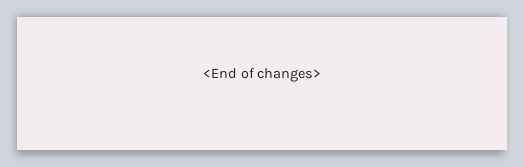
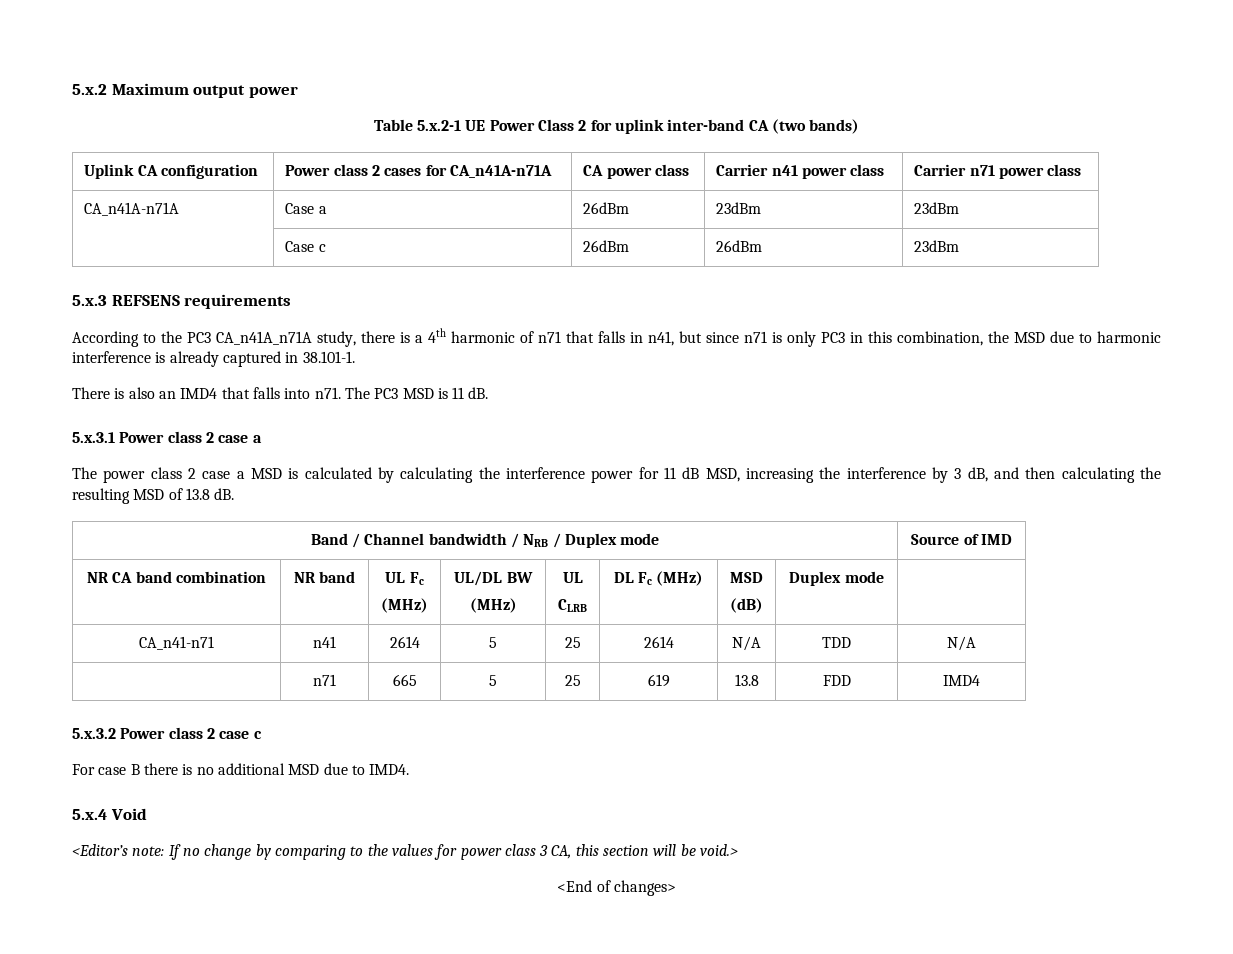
(202, 73) none -> [72,83,298,98] [373,119,860,134] [84,164,258,179] [285,164,552,178] [583,164,689,179] [716,164,885,179] [914,164,1082,179] [84,202,180,216] [285,203,327,214] [583,202,630,214] [716,202,762,214] [914,202,960,214] [285,241,326,252] [583,240,630,252] [716,240,763,252] [914,240,960,252] [72,294,292,309] [72,328,1161,347] [72,351,355,367] [72,387,489,399] [72,431,262,443] [72,467,1162,483] [72,488,235,504] [310,533,660,548] [911,534,1012,545] [87,571,266,583] [293,571,356,583] [385,572,424,585] [381,598,428,613] [454,571,533,586] [469,598,517,613] [562,572,583,583] [558,599,587,612] [613,571,704,586] [730,572,763,583] [730,598,763,613] [789,571,884,586] [139,636,214,650] [313,636,336,648] [389,636,420,648] [489,637,497,648] [564,637,581,648] [643,636,674,648] [732,636,761,651] [822,637,851,648] [947,636,976,651] [313,674,336,686] [392,674,417,686] [489,675,497,686] [564,675,581,686] [647,674,670,687] [734,674,759,686] [822,675,851,686] [943,675,980,686] [72,727,262,739] [72,763,410,775] [72,808,147,820] [72,844,739,860] 5.x.2 Maximum output power // Table 5.x.2-1 UE Power Class 2 for uplink inter-band CA (two bands) // Uplink CA configuration | Power class 2 cases for CA_n41A-n71A | CA power class | Carrier n41 power class | Carrier n71 power class // CA_n41A-n71A | Case a | 26dBm | 23dBm | 23dBm // | Case c | 26dBm | 26dBm | 23dBm // 5.x.3 REFSENS requirements // According to the PC3 CA_n41A_n71A study, there is a 4th harmonic of n71 that falls in n41, but since n71 is only PC3 in this combination, the MSD due to harmonic interference is already captured in 38.101-1. // There is also an IMD4 that falls into n71. The PC3 MSD is 11 dB. // 5.x.3.1 Power class 2 case a // The power class 2 case a MSD is calculated by calculating the interference power for 11 dB MSD, increasing the interference by 3 dB, and then calculating the resulting MSD of 13.8 dB. // Band / Channel bandwidth / NRB / Duplex mode | Source of IMD // NR CA band combination | NR band | UL Fc // (MHz) | UL/DL BW // (MHz) | UL // CLRB | DL Fc (MHz) | MSD // (dB) | Duplex mode | // CA_n41-n71 | n41 | 2614 | 5 | 25 | 2614 | N/A | TDD | N/A // | n71 | 665 | 5 | 25 | 619 | 13.8 | FDD | IMD4 // 5.x.3.2 Power class 2 case c // For case B there is no additional MSD due to IMD4. // 5.x.4 Void // <Editor’s note: If no change by comparing to the values for power class 3 CA, this section will be void.> //

